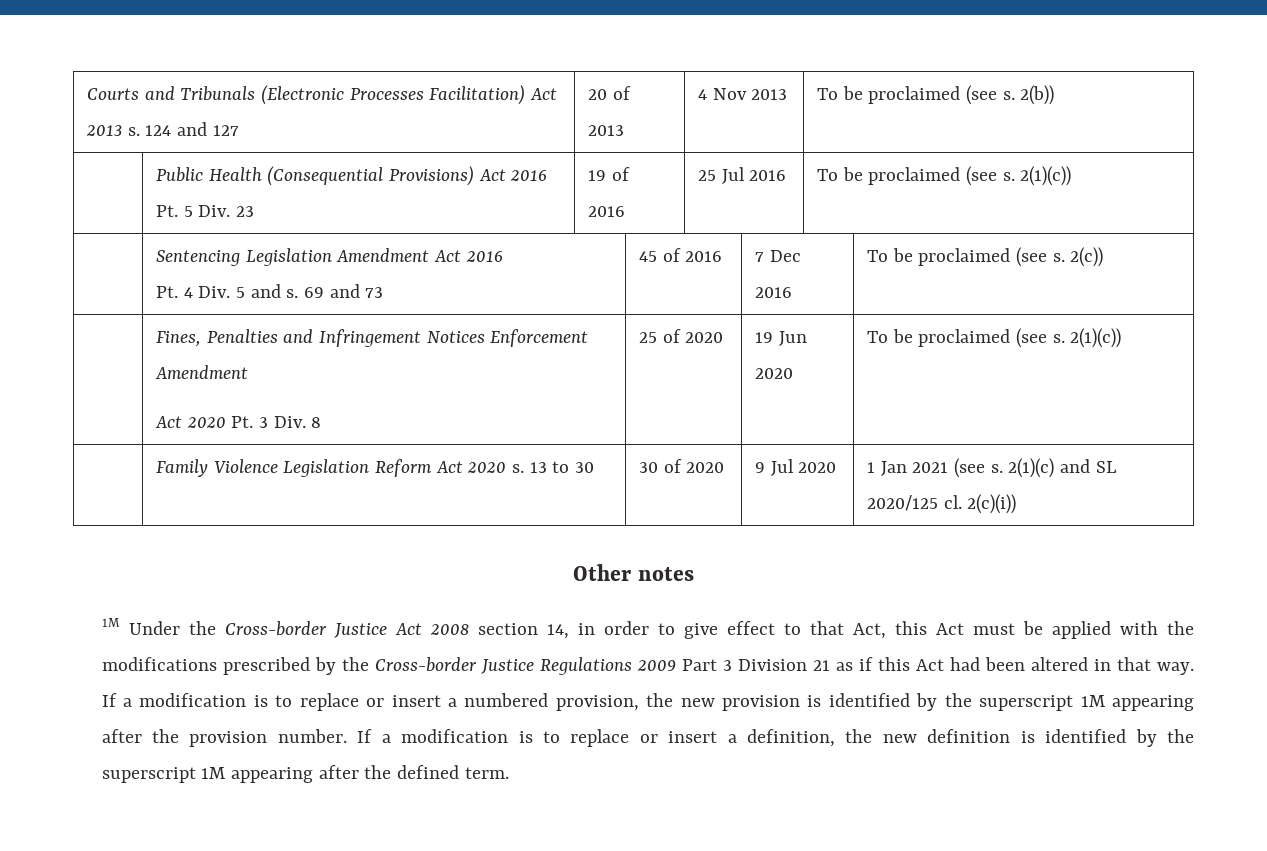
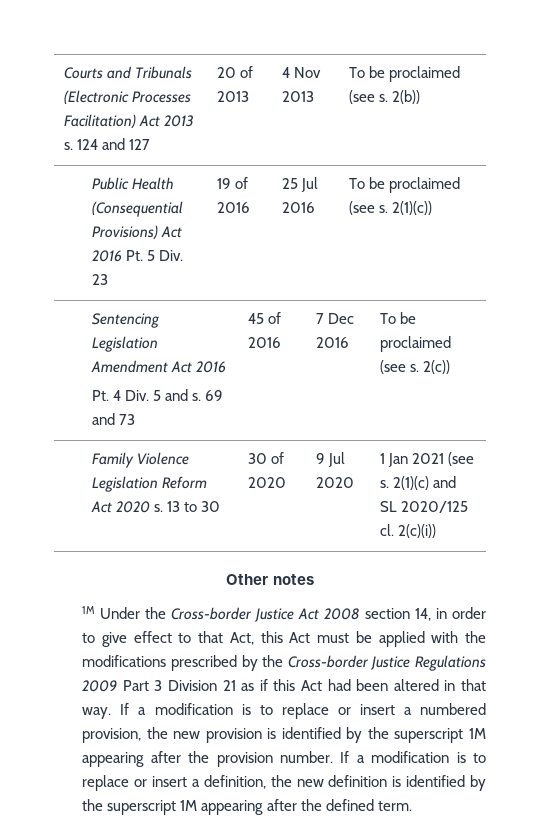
[155,329,589,347] [154,365,248,379] [154,416,322,428] [638,329,724,343] [754,331,807,346] [754,368,793,379] [866,328,1122,348] // | Fines, Penalties and Infringement Notices Enforcement Amendment // Act 2020 Pt. 3 Div. 8 | 25 of 2020 | 19 Jun 2020 | To be proclaimed (see s. 2(1)(c)) -> (451, 367) none

